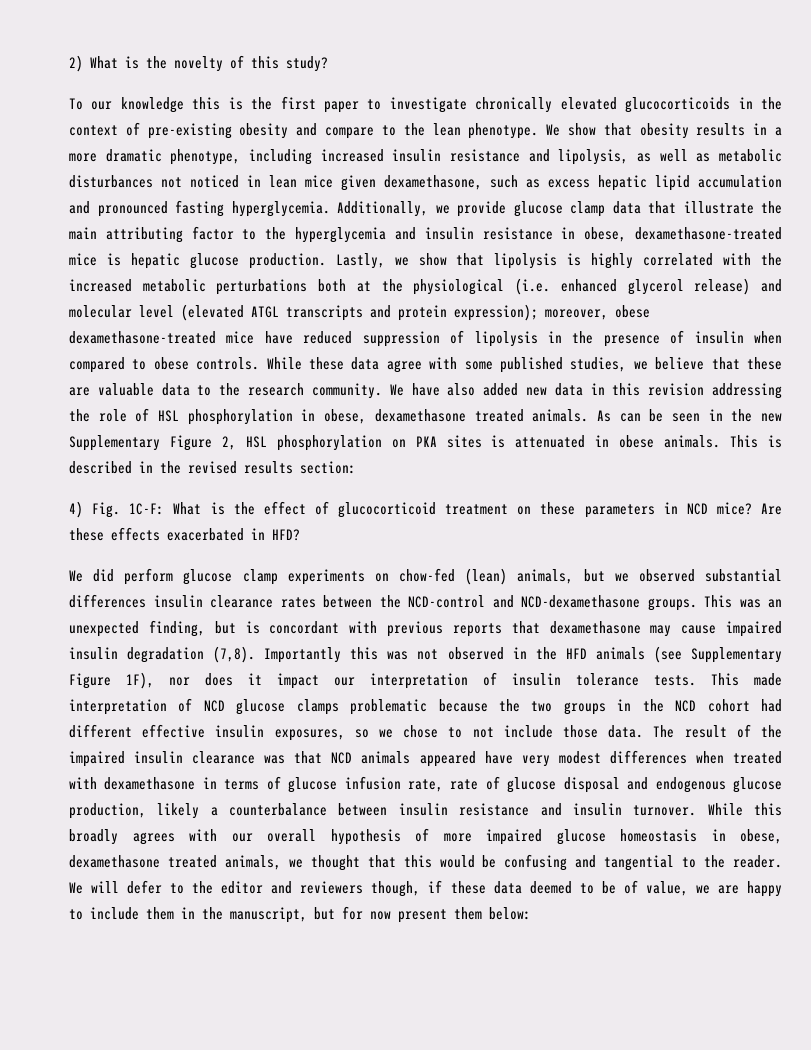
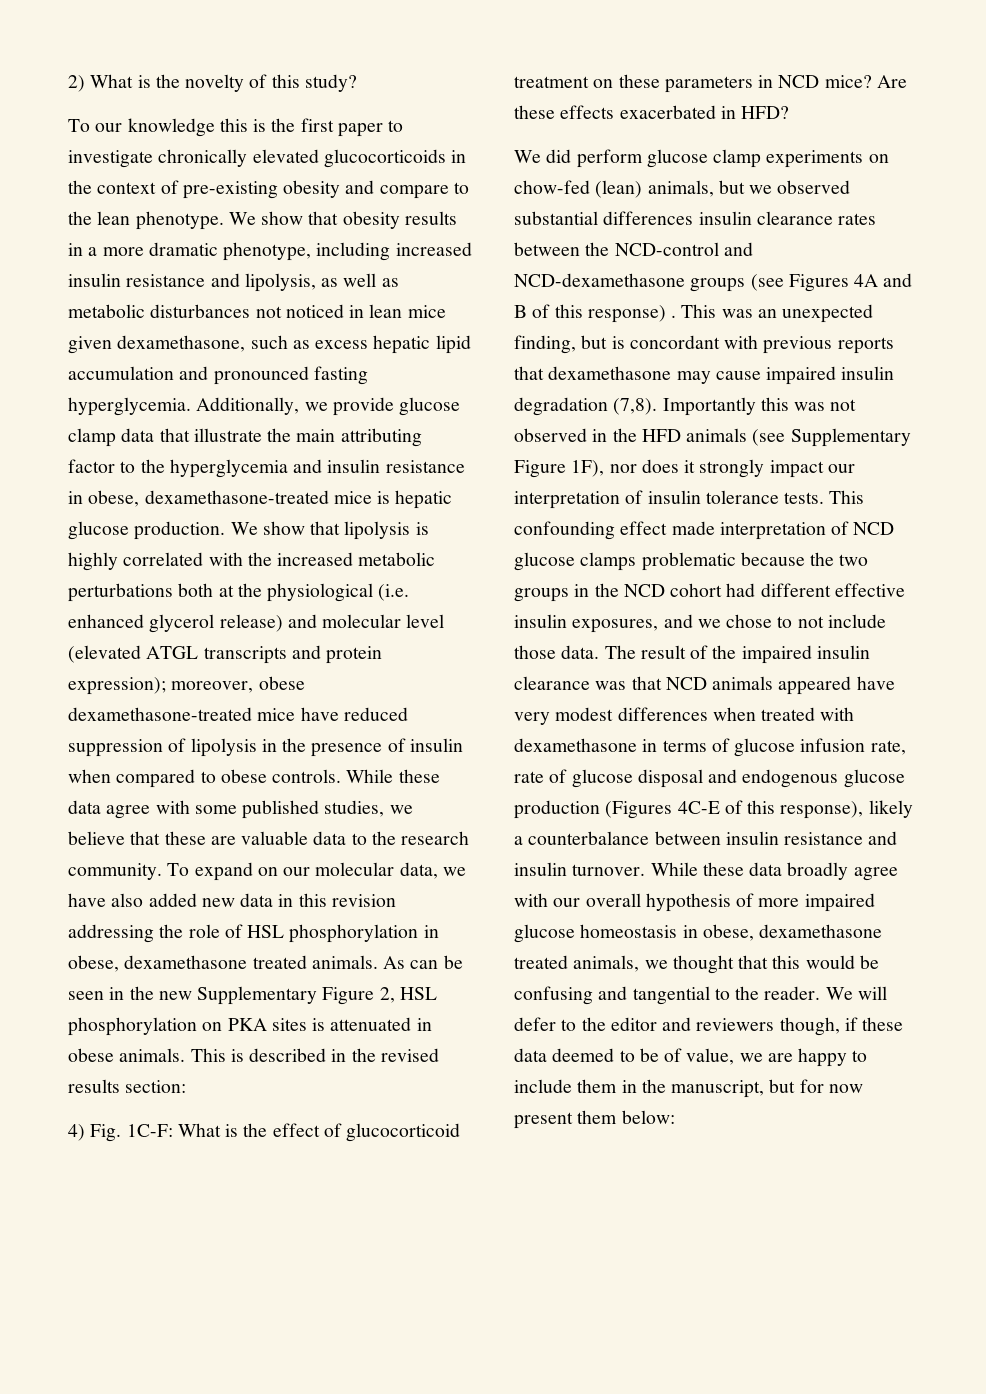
[335,253,409,269] Lastly, we -> [230,522,258,535] We
[389,384,404,396] We -> [167,862,466,881] To expand on our molecular data, we
[647,598,697,611] groups. -> [690,273,913,292] [514,304,677,323] groups (see Figures 4A and B of this response) .
(262, 679) none -> [699,459,765,478] strongly
(739, 679) none -> [514,521,668,540] confounding effect
[354,729,369,738] so -> [663,614,693,628] and
[69,803,146,819] production, -> [514,800,864,819] production (Figures 4C-E of this response),
[754,803,783,816] [69,829,175,845] this broadly agrees -> [702,862,898,881] these data broadly agree

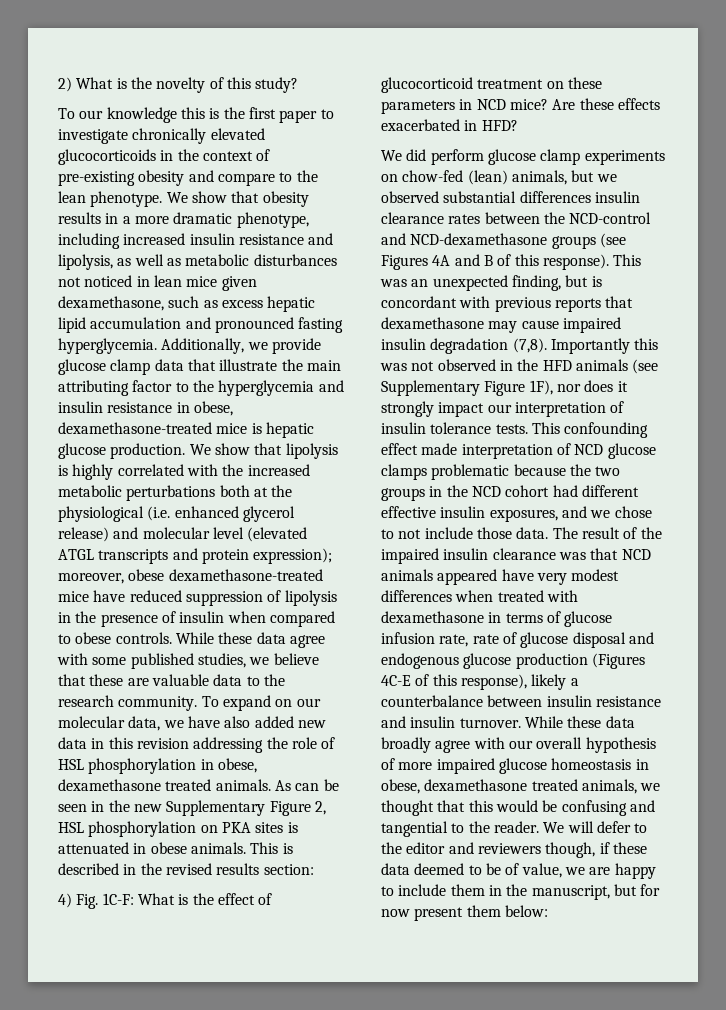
[587,305,677,323] response) . -> [542,254,609,270] response).

